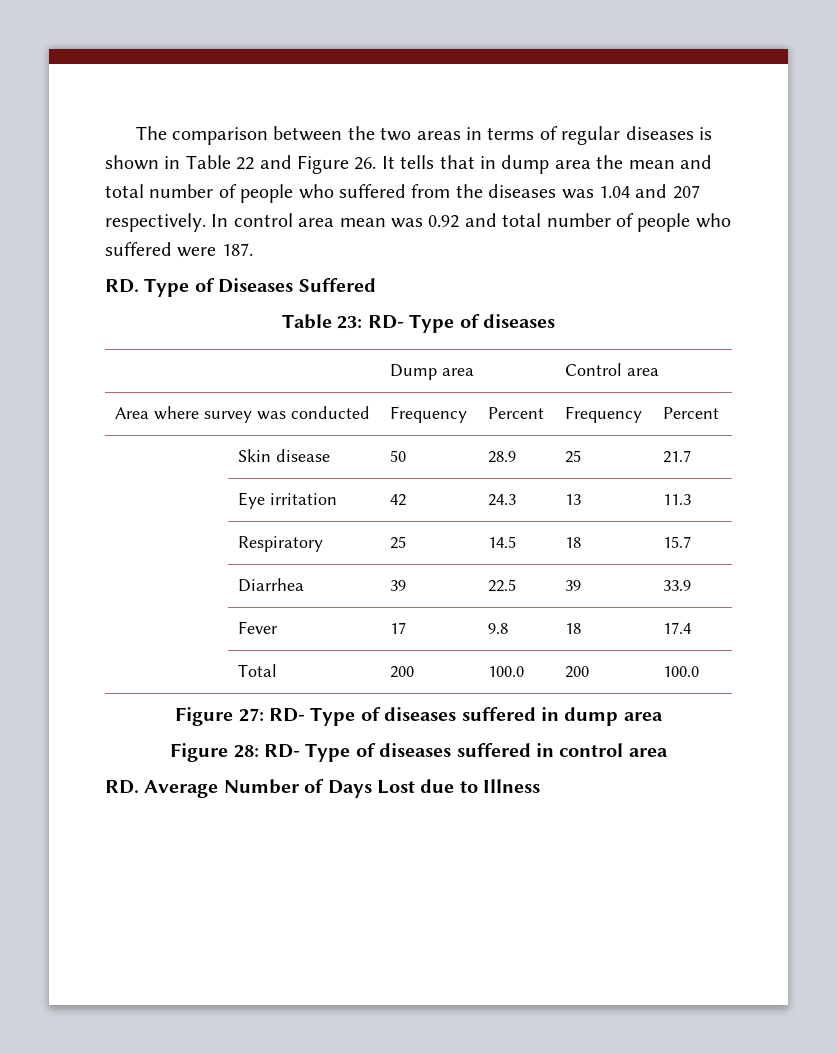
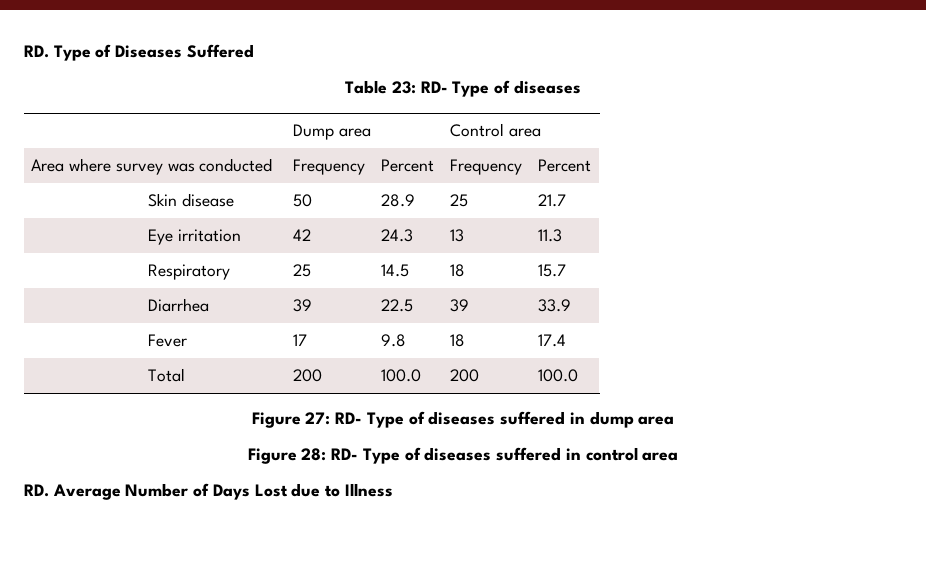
[135,126,712,145] [105,155,712,174] [105,184,700,203] [105,213,731,232] [105,242,253,257] The comparison between the two areas in terms of regular diseases is shown in Table 22 and Figure 26. It tells that in dump area the mean and total number of people who suffered from the diseases was 1.04 and 207 respectively. In control area mean was 0.92 and total number of people who suffered were 187. // -> (24, 51) none

